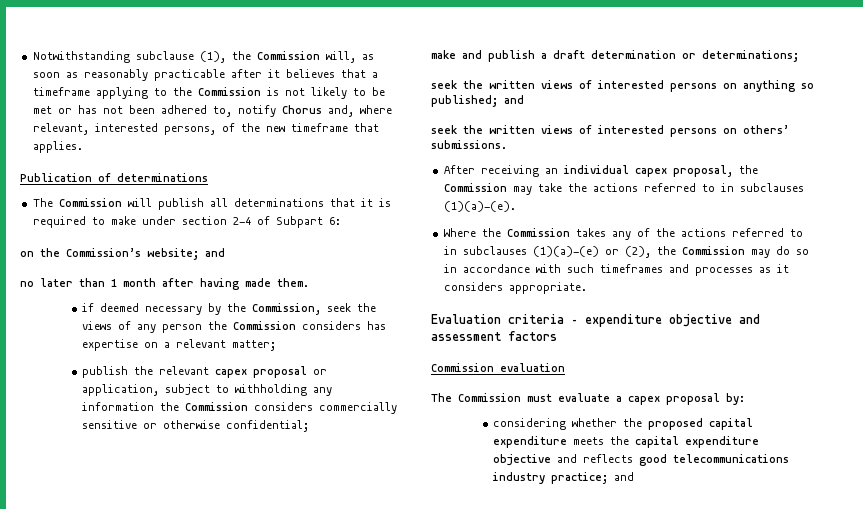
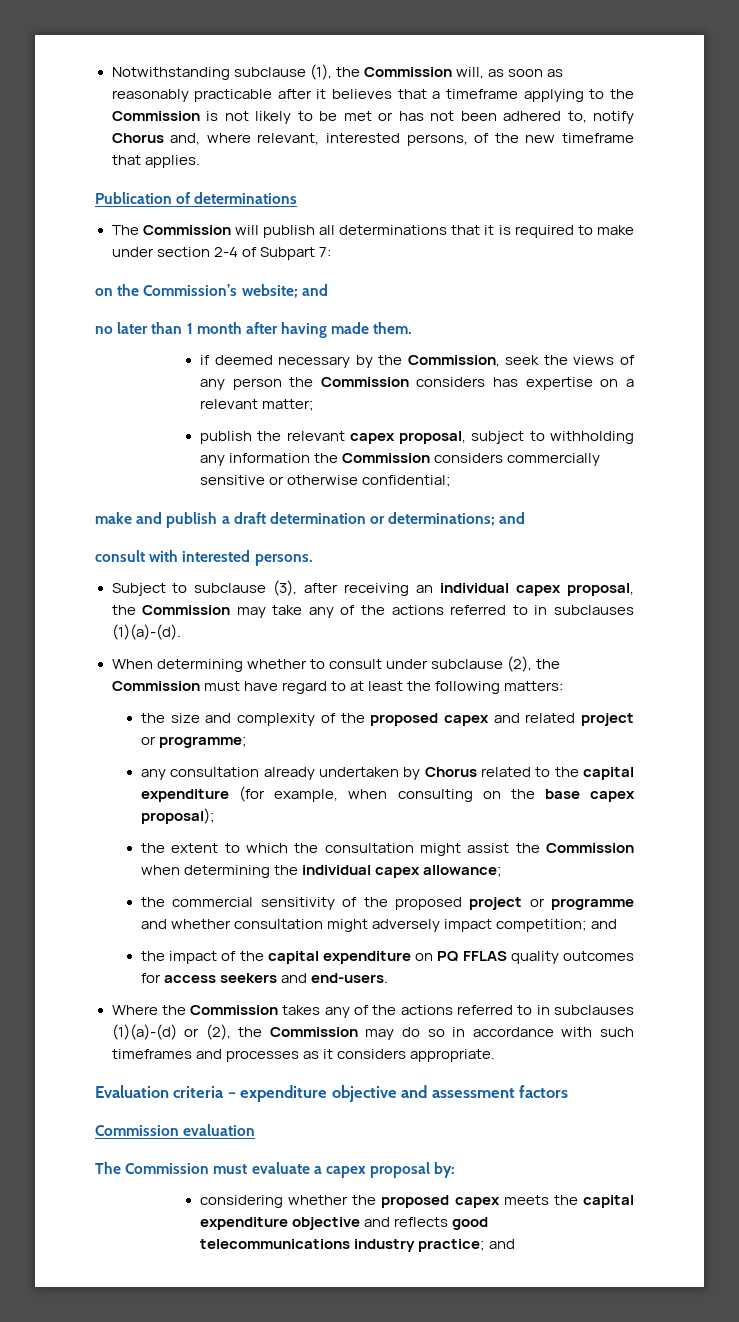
[328,217,341,225] 6: -> [318,247,331,257] 7:
[253,366,328,378] [82,384,160,396] proposal or application, -> [399,431,467,444] proposal,
[431,80,814,92] [431,95,524,107] [431,125,789,137] [431,140,507,149] [443,165,475,174] // seek the written views of interested persons on anything so published; and // seek the written views of interested persons on others’ submissions. // After -> [499,512,526,524] [95,550,313,566] [111,580,339,596] and // consult with interested persons. // Subject to subclause (3), after
[567,183,804,192] [443,201,516,212] the actions referred to in subclauses (1)(a)-(e). -> [308,605,634,618] [111,624,181,640] [111,656,560,672] [111,681,563,694] [140,713,634,726] [140,736,248,748] [140,767,634,780] [140,786,635,802] [140,808,215,824] [140,843,634,856] [140,865,503,878] [140,897,634,910] [140,919,618,932] [140,951,634,964] [140,973,389,983] any of the actions referred to in subclauses (1)(a)-(d). // When determining whether to consult under subclause (2), the Commission must have regard to at least the following matters: // the size and complexity of the proposed capex and related project or programme; // any consultation already undertaken by Chorus related to the capital expenditure (for example, when consulting on the base capex proposal); // the extent to which the consultation might assist the Commission when determining the individual capex allowance; // the commercial sensitivity of the proposed project or programme and whether consultation might adversely impact competition; and // the impact of the capital expenditure on PQ FFLAS quality outcomes for access seekers and end-users.
[532,246,599,257] (1)(a)-(e) -> [111,1024,177,1040] (1)(a)-(d)
[709,418,754,430] [493,436,568,448] capital expenditure -> [454,1197,500,1208] capex

